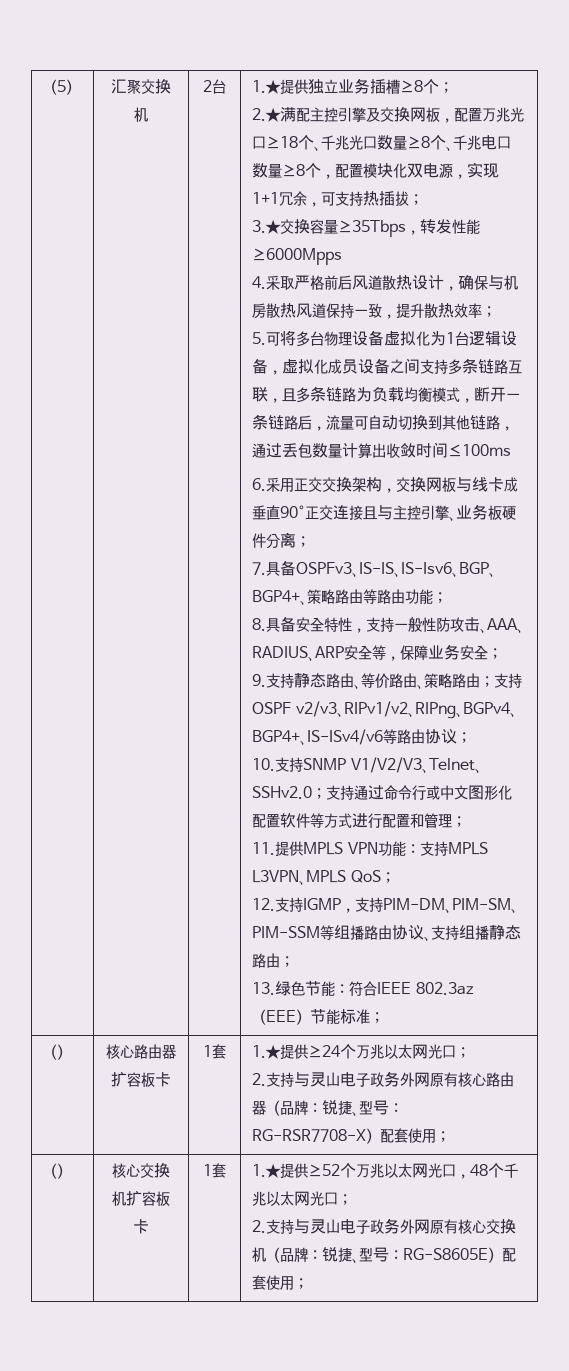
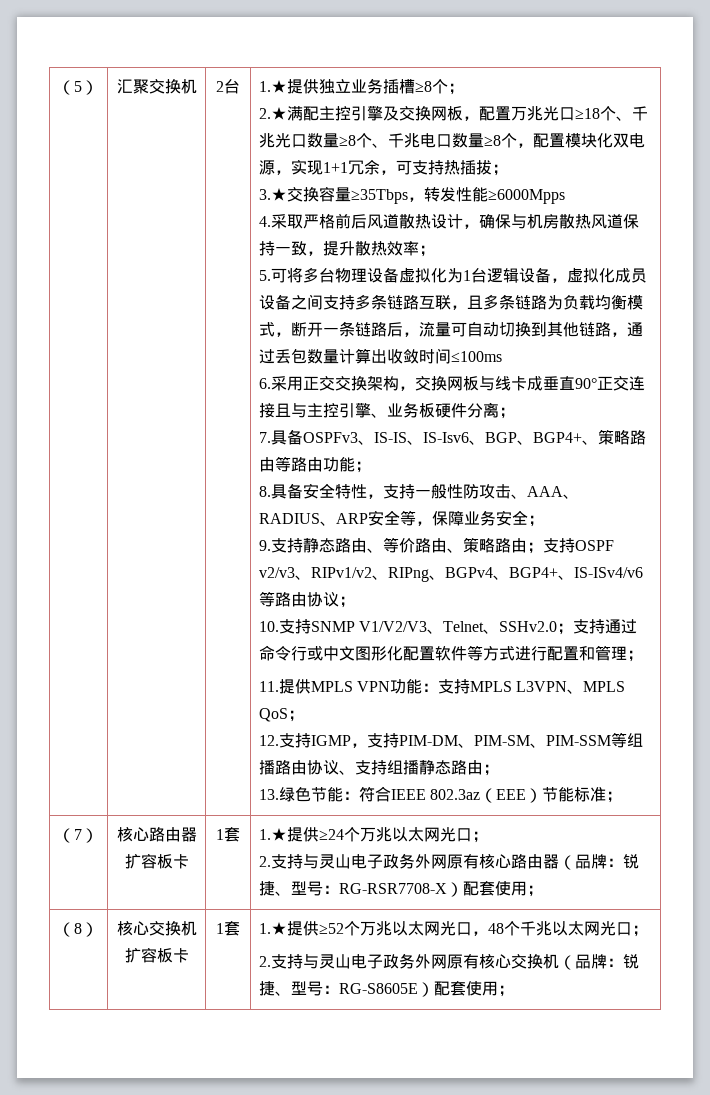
(58, 1052) none -> [73,829,82,840] 7
(58, 1171) none -> [73,923,82,934] 8

